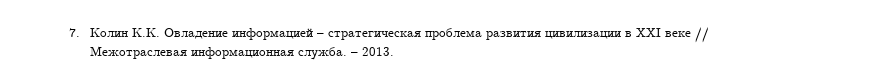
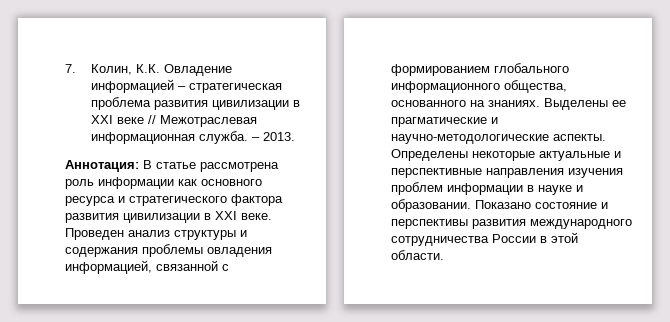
[90,28,129,37] Колин -> [90,64,132,75] Колин,
(395, 51) none -> [65,160,279,172] [65,177,262,189] [65,194,283,206] [65,211,272,223] [65,228,247,240] [65,244,272,257] [65,260,229,274] [391,63,569,76] [391,80,567,93] [391,98,626,110] [391,117,498,127] [391,134,606,144] [391,149,621,161] [391,168,623,178] [391,182,583,195] [391,199,608,212] [391,219,632,229] [391,232,578,246] [391,250,444,260] // Аннотация: В статье рассмотрена роль информации как основного ресурса и стратегического фактора развития цивилизации в XXI веке. Проведен анализ структуры и содержания проблемы овладения информацией, связанной с формированием глобального информационного общества, основанного на знаниях. Выделены ее прагматические и научно-методологические аспекты. Определены некоторые актуальные и перспективные направления изучения проблем информации в науке и образовании. Показано состояние и перспективы развития международного сотрудничества России в этой области.

